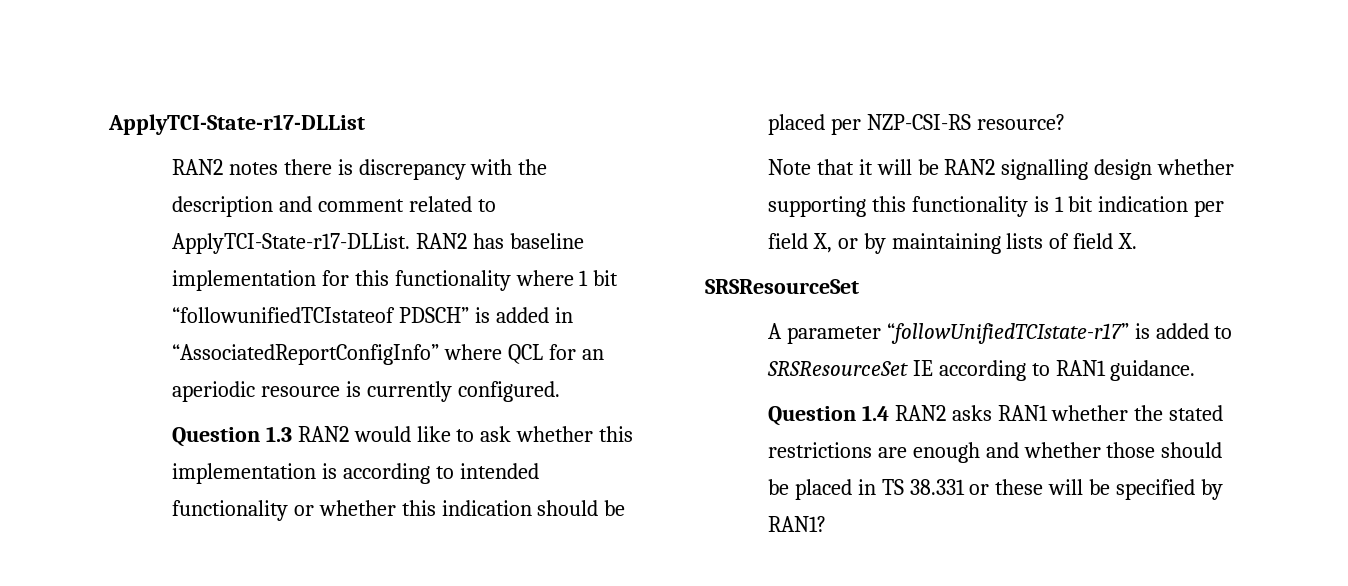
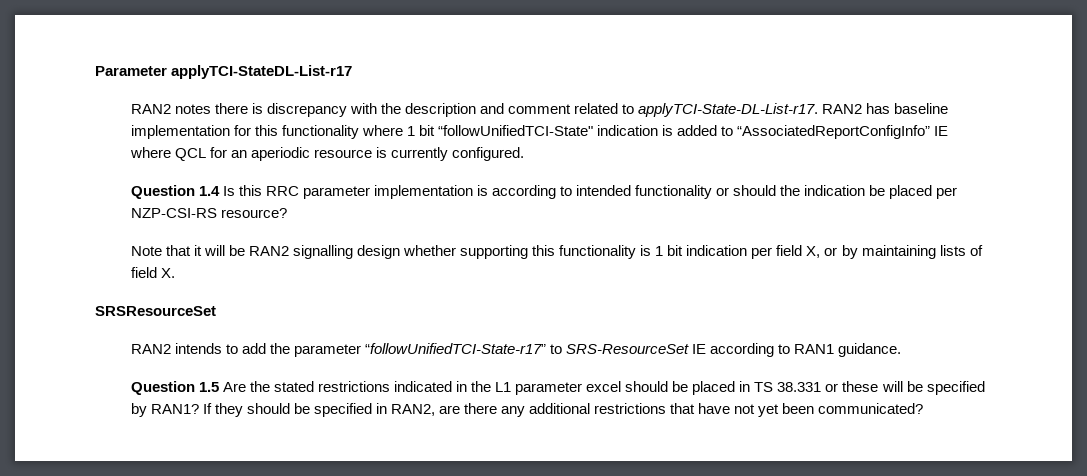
[108,114,365,135] ApplyTCI-State-r17-DLList -> [95,65,353,79] Parameter applyTCI-StateDL-List-r17
[171,233,410,254] ApplyTCI-State-r17-DLList. -> [638,103,819,117] applyTCI-State-DL-List-r17.
[171,307,573,323] [171,344,439,365] “followunifiedTCIstateof PDSCH” is added in “AssociatedReportConfigInfo” -> [437,125,949,139] “followUnifiedTCI-State" indication is added to “AssociatedReportConfigInfo” IE
[265,426,634,442] 1.3 RAN2 would like to ask whether this -> [198,185,370,199] 1.4 Is this RRC parameter
[318,500,599,516] whether this indication should -> [733,185,866,196] should the indication
[767,323,1233,344] [766,361,908,376] A parameter “followUnifiedTCIstate-r17” is added to SRSResourceSet -> [130,343,689,357] RAN2 intends to add the parameter “followUnifiedTCI-State-r17” to SRS-ResourceSet
[861,405,1224,421] [767,442,1156,463] 1.4 RAN2 asks RAN1 whether the stated restrictions are enough and whether those -> [198,381,622,395] 1.5 Are the stated restrictions indicated in the L1 parameter excel
(826, 524) none -> [202,403,924,417] If they should be specified in RAN2, are there any additional restrictions that have not yet been communicated?

